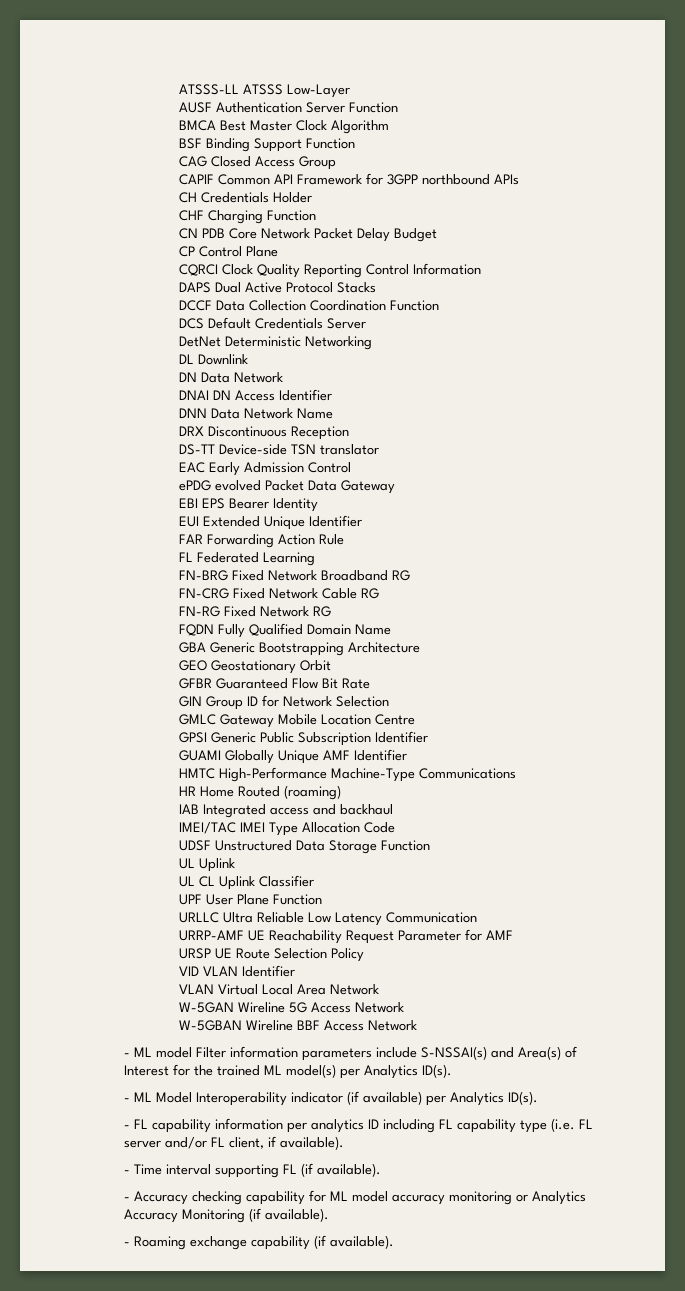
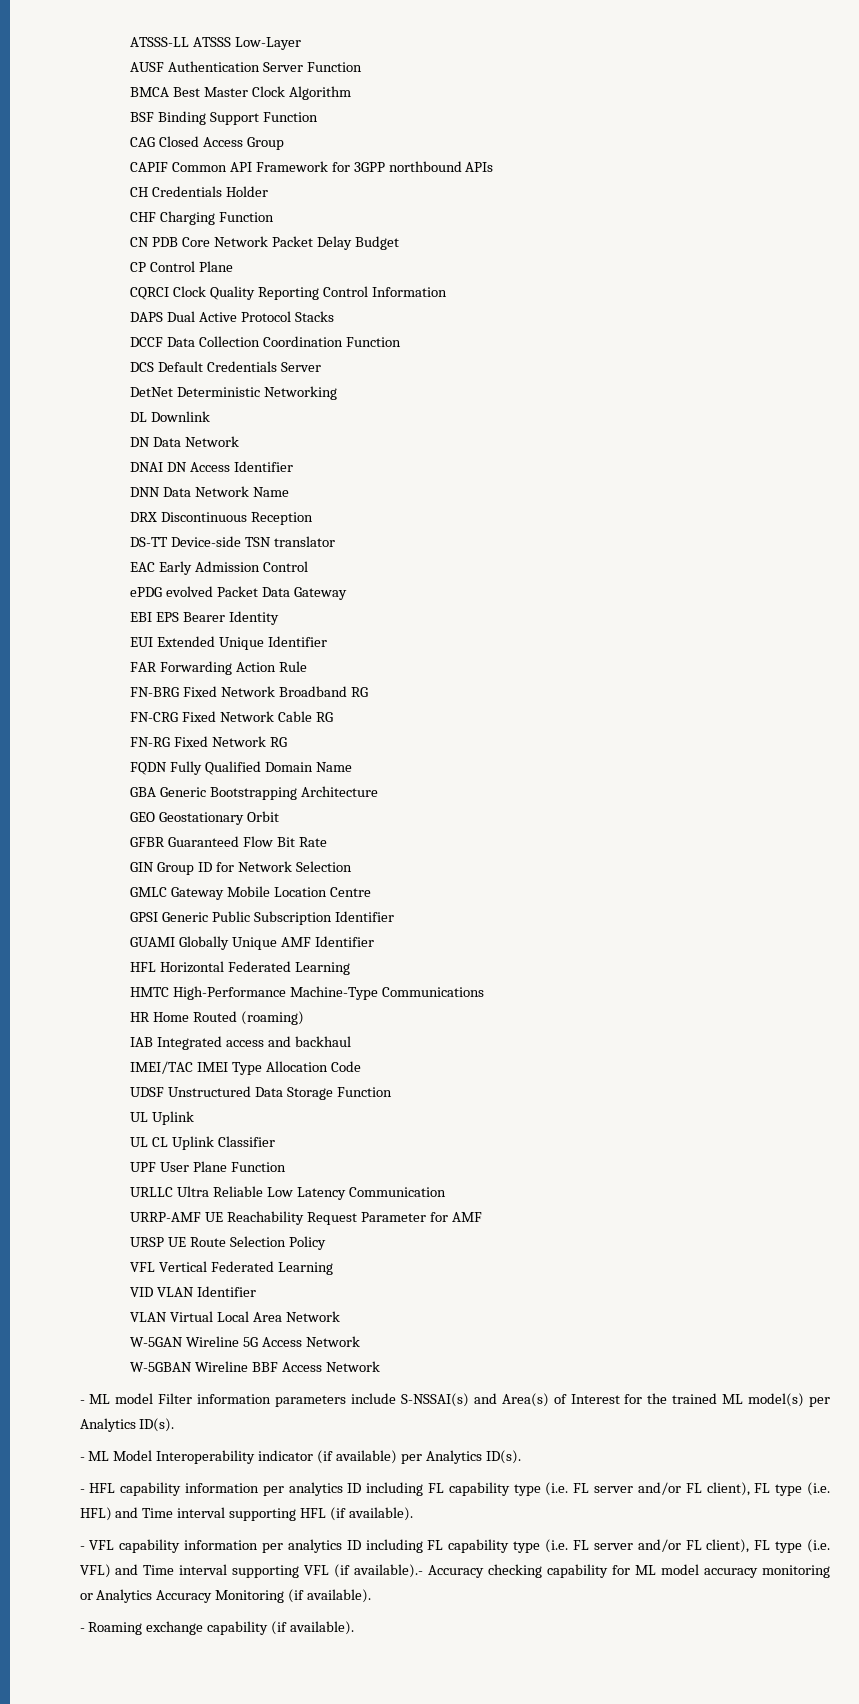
[179,552,316,566] // FL Federated Learning -> (307, 666) none
(408, 755) none -> [130,961,350,975] // HFL Horizontal Federated Learning
(365, 955) none -> [130,1261,333,1275] // VFL Vertical Federated Learning
[134,1119,149,1129] FL -> [89,1483,116,1493] HFL
[229,1136,345,1150] [124,1163,382,1178] [124,1197,131,1201] client, if available). // - Time interval supporting FL (if available). // - -> [706,1482,831,1496] [79,1507,413,1521] [79,1539,830,1553] [79,1564,424,1578] client), FL type (i.e. HFL) and Time interval supporting HFL (if available). // - VFL capability information per analytics ID including FL capability type (i.e. FL server and/or FL client), FL type (i.e. VFL) and Time interval supporting VFL (if available).-

